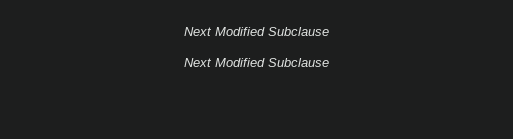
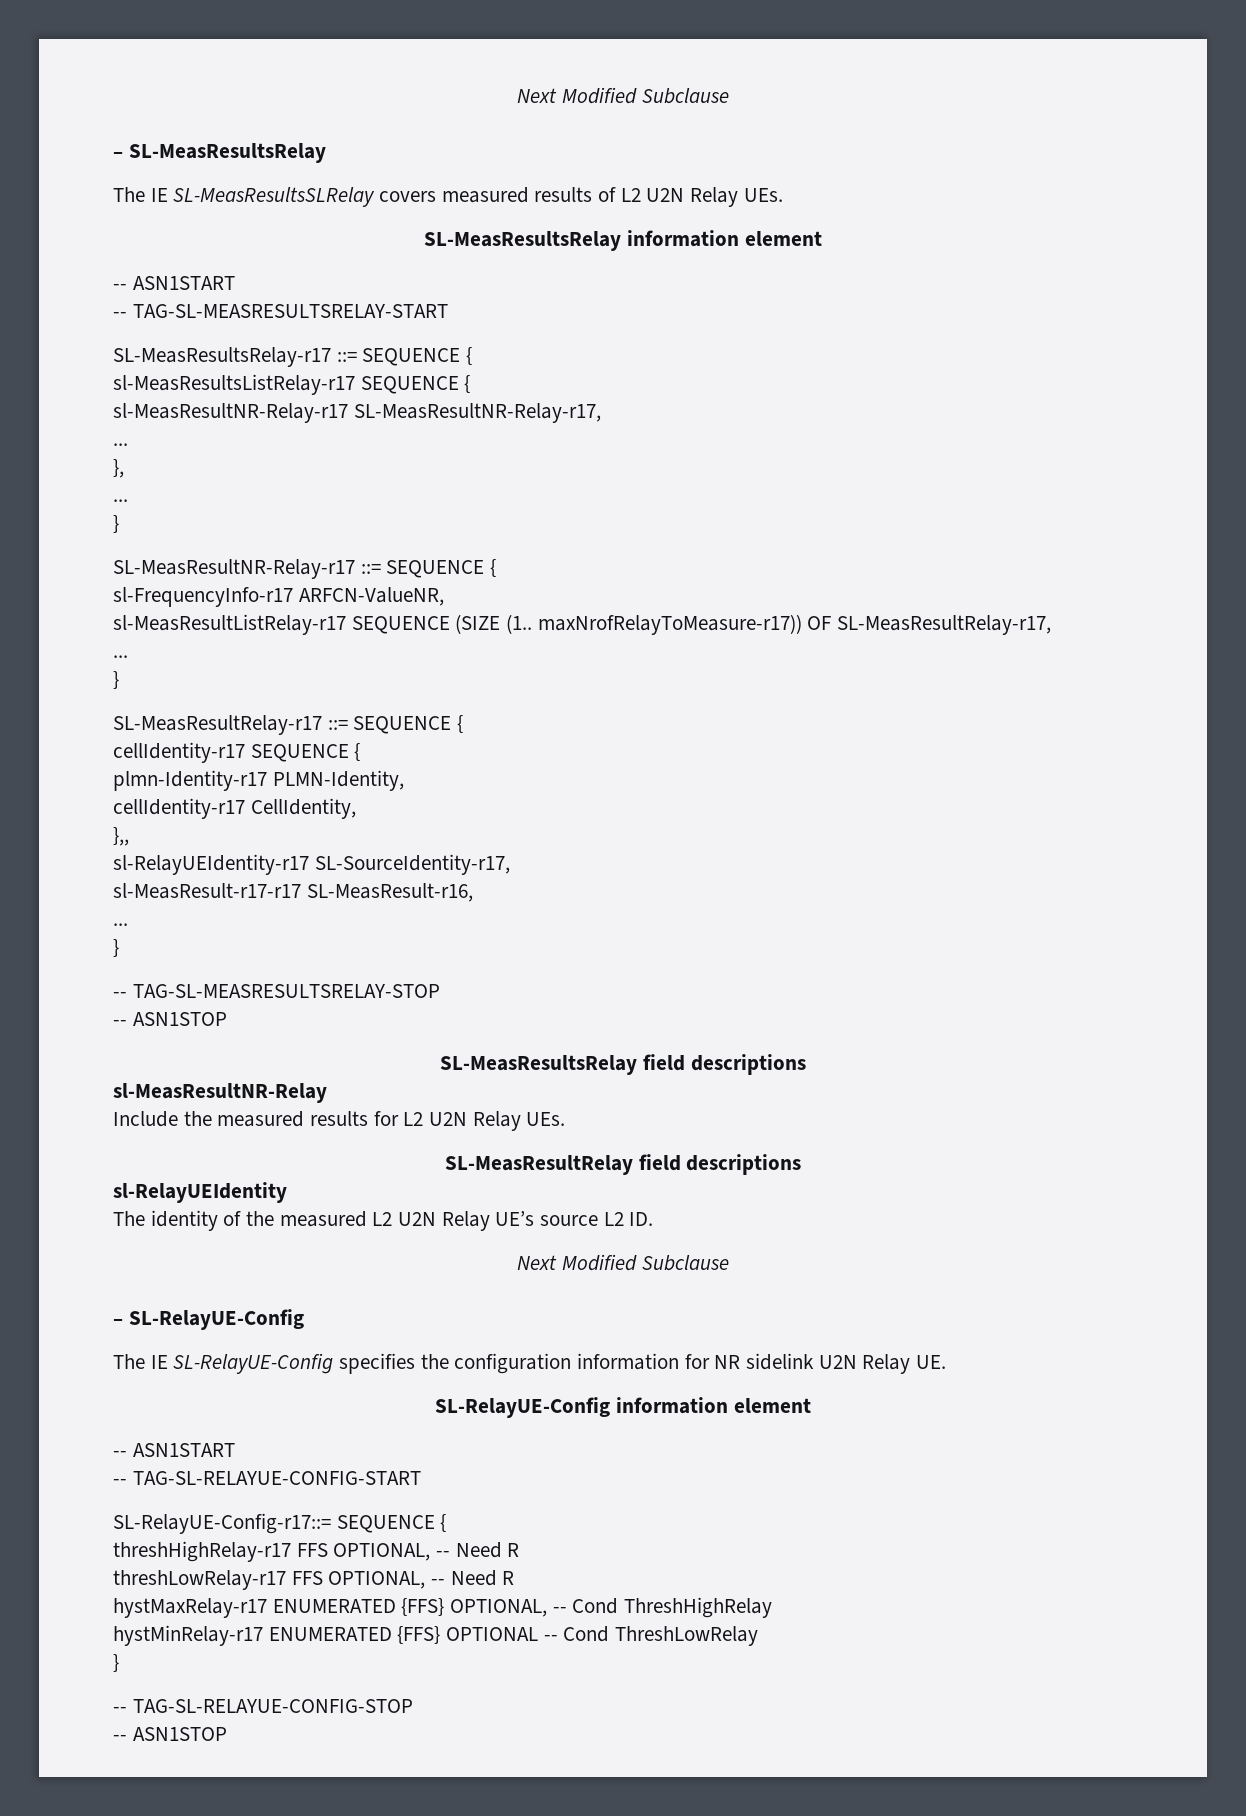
[184,27,329,36] [184,58,329,67] Next Modified Subclause // Next Modified Subclause -> [517,87,729,104] [113,143,326,163] [113,187,783,207] [424,230,822,251] [113,276,235,290] [113,304,448,318] [113,347,473,367] [113,374,471,395] [113,403,601,423] [113,443,128,446] [113,459,124,478] [113,499,128,502] [113,515,119,533] [113,559,497,579] [113,587,444,607] [113,614,1052,635] [113,655,128,658] [113,671,119,689] [113,715,464,735] [113,742,361,763] [113,770,404,791] [113,798,356,819] [113,827,129,846] [113,854,510,875] [113,883,473,902] [113,923,128,926] [113,939,119,957] [113,984,440,998] [113,1012,227,1026] [440,1054,806,1075] [113,1083,327,1103] [113,1111,566,1131] [444,1154,802,1175] [113,1182,287,1203] [113,1210,654,1231] [517,1254,729,1271] [113,1309,304,1330] [113,1353,947,1374] [435,1397,811,1418] [113,1443,235,1457] [113,1471,421,1485] [113,1513,447,1534] [113,1541,520,1562] [113,1570,515,1590] [113,1597,773,1618] [113,1625,759,1646] [113,1654,119,1672] [113,1699,413,1713] [113,1727,227,1741] Next Modified Subclause // – SL-MeasResultsRelay // The IE SL-MeasResultsSLRelay covers measured results of L2 U2N Relay UEs. // SL-MeasResultsRelay information element // -- ASN1START // -- TAG-SL-MEASRESULTSRELAY-START // SL-MeasResultsRelay-r17 ::= SEQUENCE { // sl-MeasResultsListRelay-r17 SEQUENCE { // sl-MeasResultNR-Relay-r17 SL-MeasResultNR-Relay-r17, // ... // }, // ... // } // SL-MeasResultNR-Relay-r17 ::= SEQUENCE { // sl-FrequencyInfo-r17 ARFCN-ValueNR, // sl-MeasResultListRelay-r17 SEQUENCE (SIZE (1.. maxNrofRelayToMeasure-r17)) OF SL-MeasResultRelay-r17, // ... // } // SL-MeasResultRelay-r17 ::= SEQUENCE { // cellIdentity-r17 SEQUENCE { // plmn-Identity-r17 PLMN-Identity, // cellIdentity-r17 CellIdentity, // },, // sl-RelayUEIdentity-r17 SL-SourceIdentity-r17, // sl-MeasResult-r17-r17 SL-MeasResult-r16, // ... // } // -- TAG-SL-MEASRESULTSRELAY-STOP // -- ASN1STOP // SL-MeasResultsRelay field descriptions // sl-MeasResultNR-Relay // Include the measured results for L2 U2N Relay UEs. // SL-MeasResultRelay field descriptions // sl-RelayUEIdentity // The identity of the measured L2 U2N Relay UE’s source L2 ID. // Next Modified Subclause // – SL-RelayUE-Config // The IE SL-RelayUE-Config specifies the configuration information for NR sidelink U2N Relay UE. // SL-RelayUE-Config information element // -- ASN1START // -- TAG-SL-RELAYUE-CONFIG-START // SL-RelayUE-Config-r17::= SEQUENCE { // threshHighRelay-r17 FFS OPTIONAL, -- Need R // threshLowRelay-r17 FFS OPTIONAL, -- Need R // hystMaxRelay-r17 ENUMERATED {FFS} OPTIONAL, -- Cond ThreshHighRelay // hystMinRelay-r17 ENUMERATED {FFS} OPTIONAL -- Cond ThreshLowRelay // } // -- TAG-SL-RELAYUE-CONFIG-STOP // -- ASN1STOP

